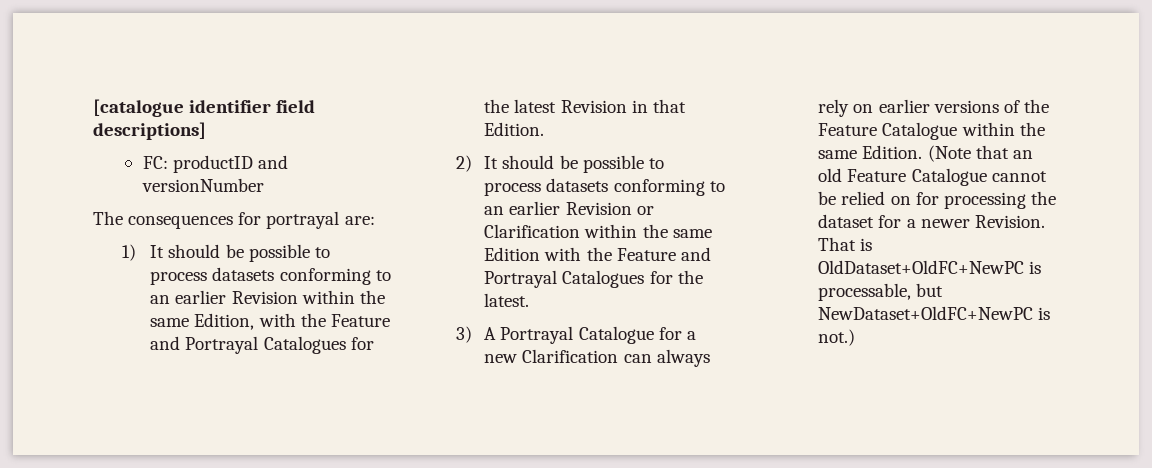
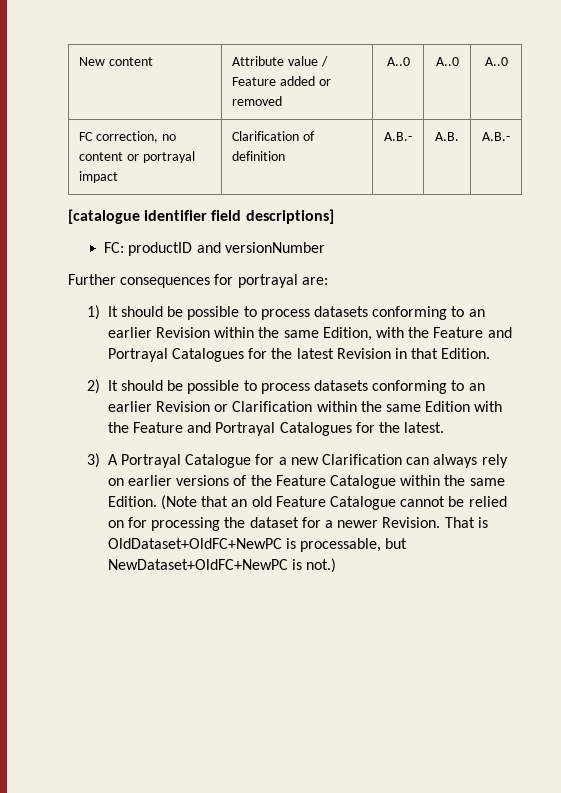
(93, 108) none -> [79,57,153,66] [232,56,328,67] [232,76,331,86] [232,96,283,106] [386,57,410,66] [435,57,459,66] [484,57,508,66] [79,131,176,143] [79,151,195,163] [79,171,119,183] [232,131,315,141] [232,151,286,161] [384,132,412,141] [435,132,459,141] [482,132,510,141] New content | Attribute value / Feature added or removed | A..0 | A..0 | A..0 // FC correction, no content or portrayal impact | Clarification of definition | A.B.- | A.B. | A.B.- //
[93,211,123,225] The -> [68,274,116,285] Further

